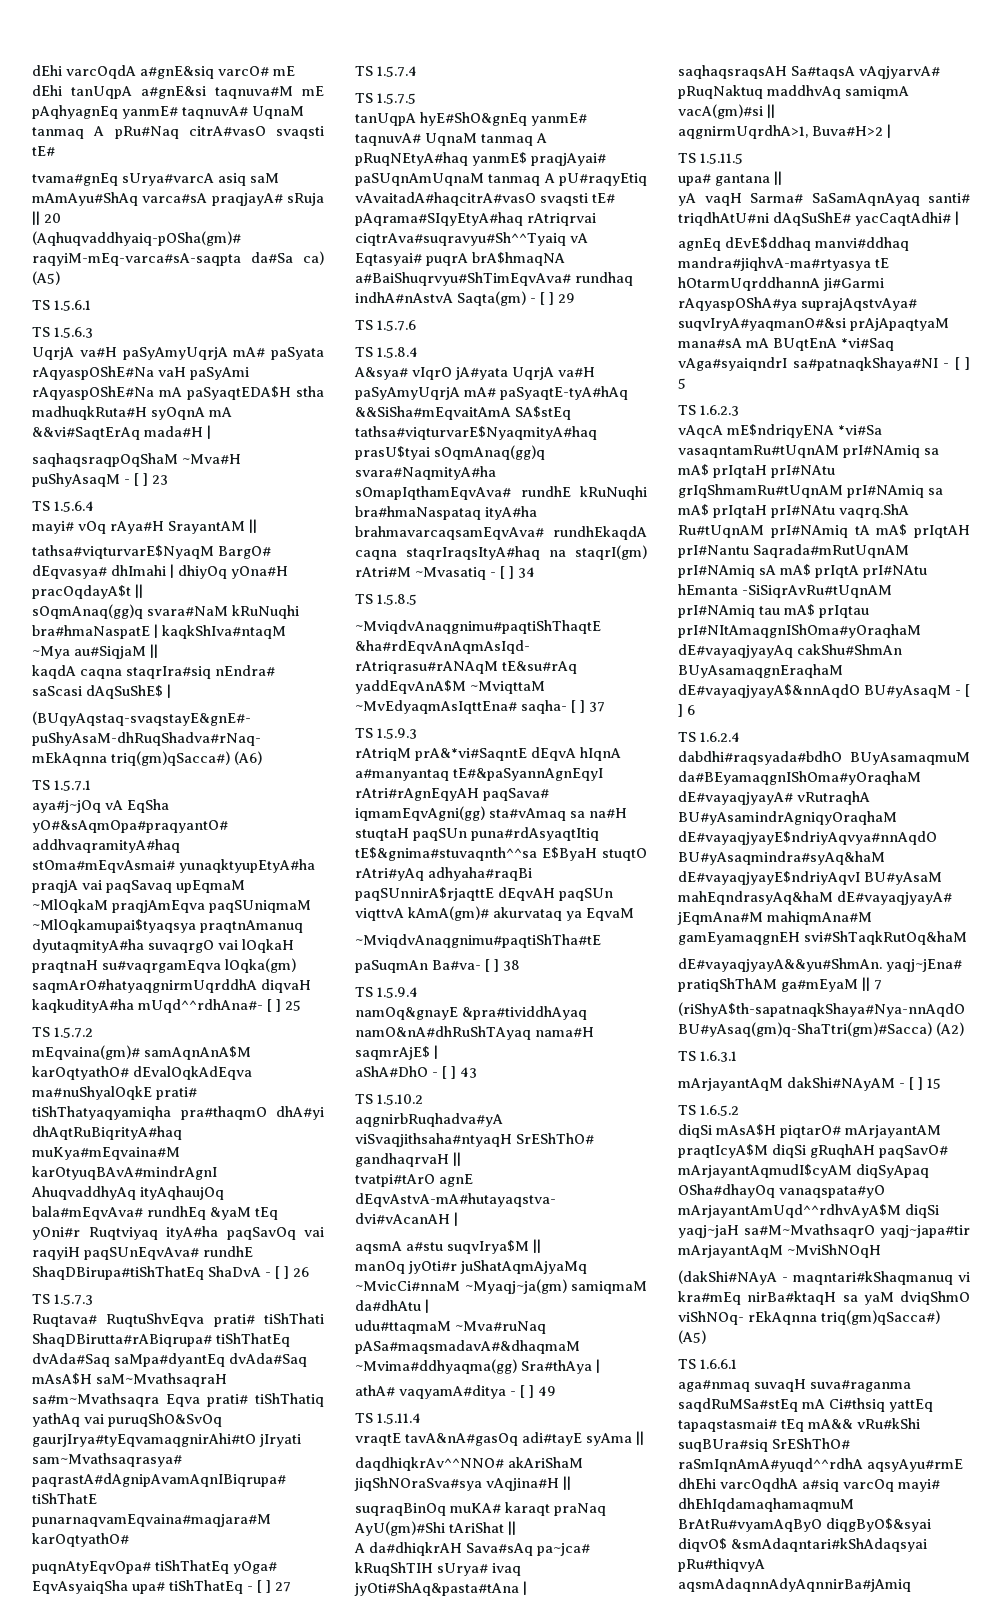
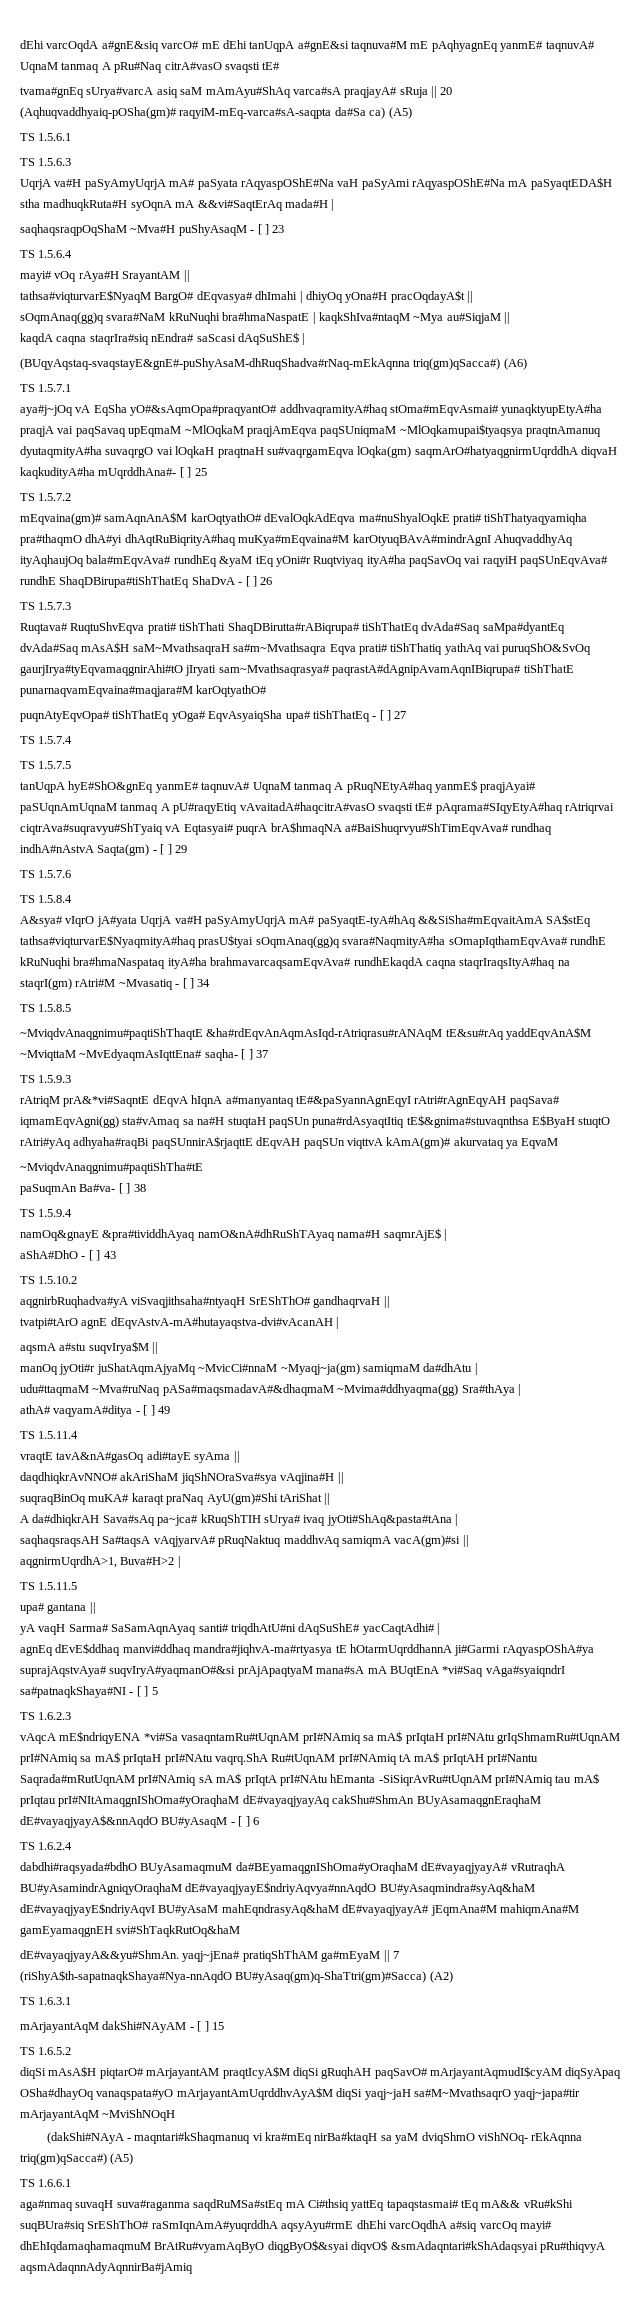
[138,999,263,1013] mUqd^^rdhAna#- -> [98,467,177,479] mUqrddhAna#-
[355,232,566,246] ciqtrAva#suqravyu#Sh^^Tyaiq -> [20,823,163,835] ciqtrAva#suqravyu#ShTyaiq
[355,847,537,861] tE$&gnima#stuvaqnth^^sa -> [406,1115,529,1128] tE$&gnima#stuvaqnthsa
[355,1457,504,1471] daqdhiqkrAv^^NNO# -> [20,1472,118,1484] daqdhiqkrAvNNO#
[678,1204,901,1218] mArjayantAmUqd^^rdhvAyA$M -> [176,2087,333,2100] mArjayantAmUqrddhvAyA$M
[678,1458,863,1472] raSmIqnAmA#yuqd^^rdhA -> [151,2220,278,2232] raSmIqnAmA#yuqrddhA

